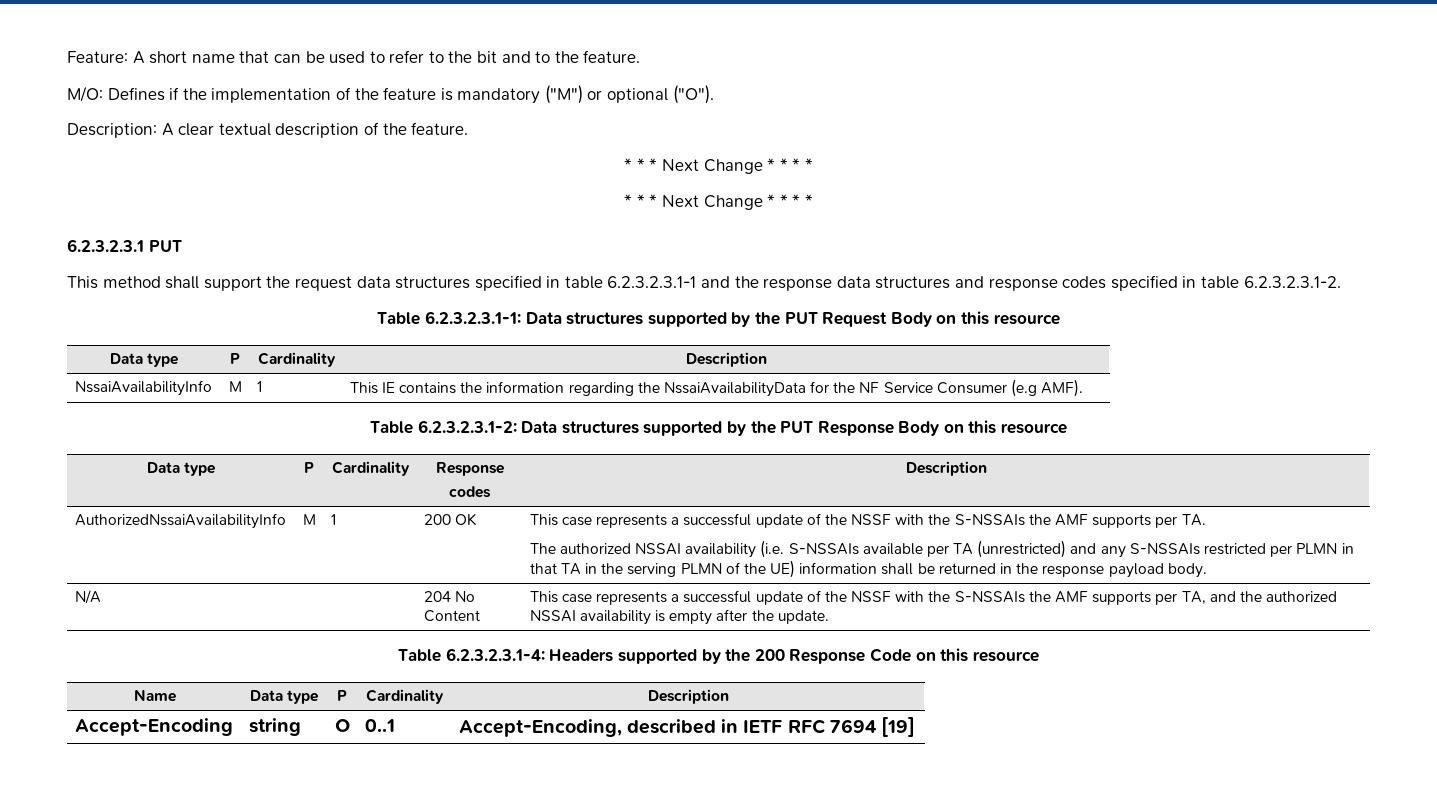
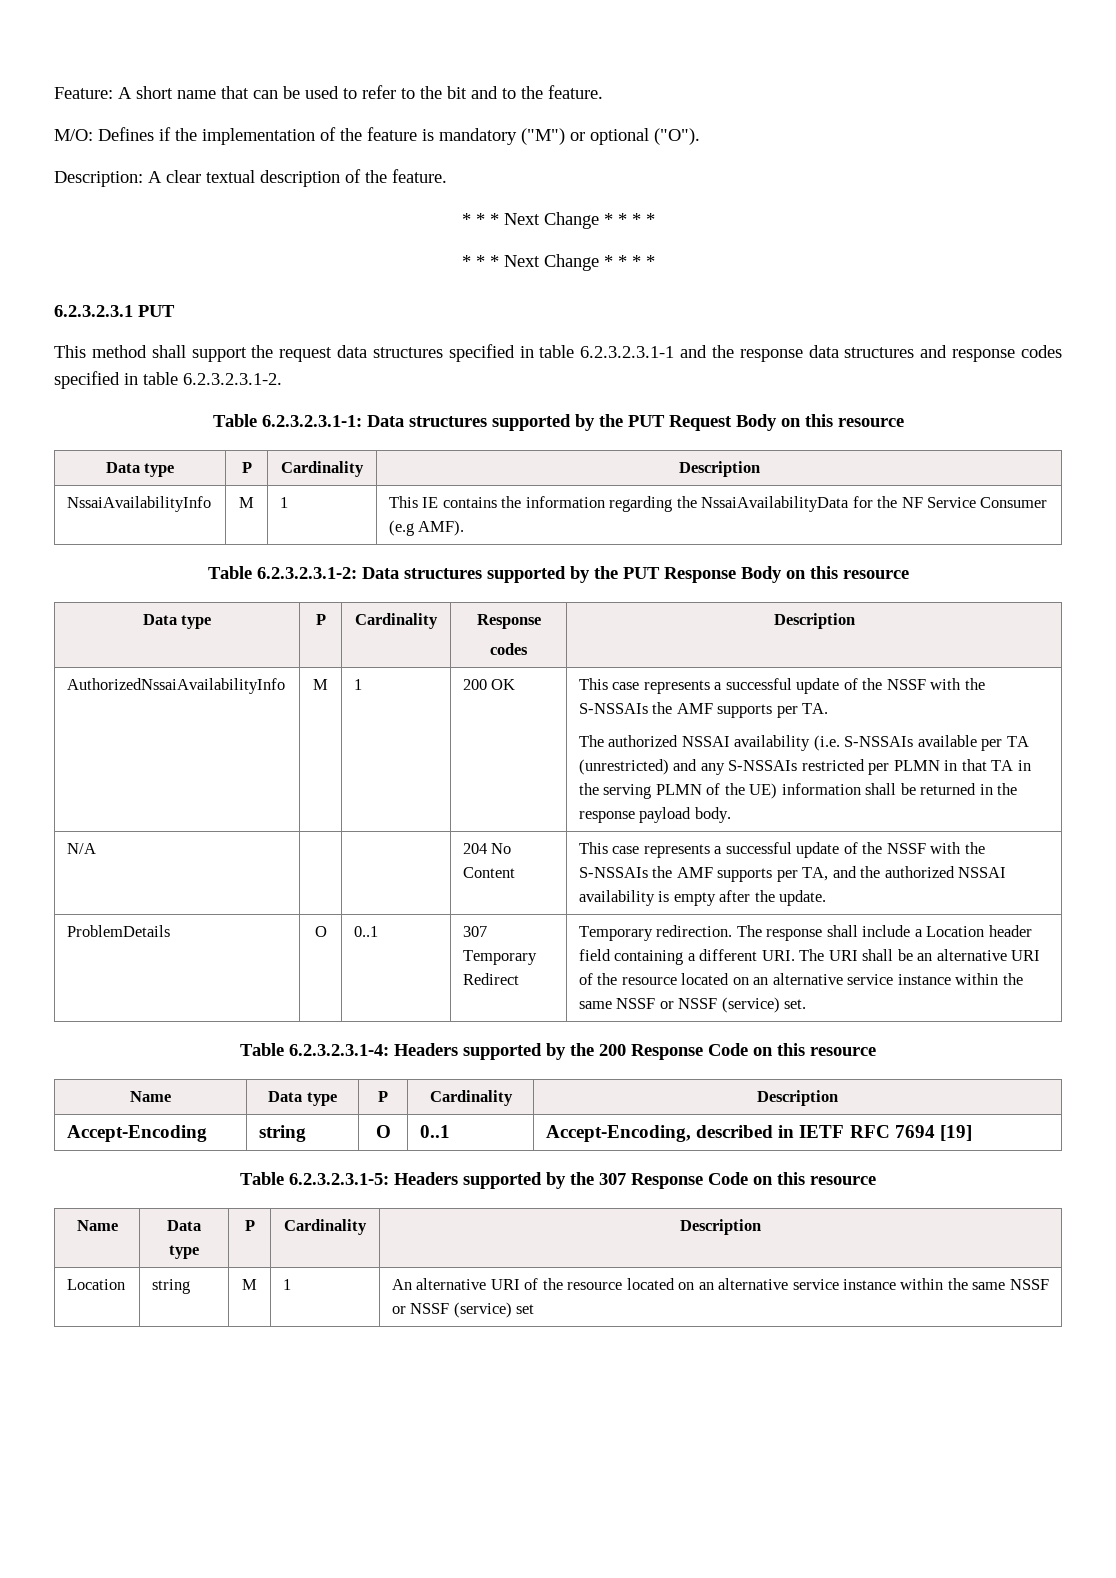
(829, 617) none -> [67,925,171,937] [314,926,327,937] [354,926,379,937] [463,926,488,937] [463,950,538,965] [463,973,520,985] [579,925,1032,941] [579,949,1041,965] [579,973,1023,985] [579,997,807,1013] // ProblemDetails | O | 0..1 | 307 Temporary Redirect | Temporary redirection. The response shall include a Location header field containing a different URI. The URI shall be an alternative URI of the resource located on an alternative service instance within the same NSSF or NSSF (service) set.
(916, 726) none -> [240,1172,876,1189] [76,1220,118,1231] [167,1220,201,1231] [169,1245,199,1259] [244,1220,255,1231] [284,1219,367,1235] [680,1219,762,1235] [67,1279,126,1290] [152,1279,191,1294] [242,1279,257,1290] [283,1279,292,1290] [392,1278,1049,1290] [392,1302,535,1318] // Table 6.2.3.2.3.1-5: Headers supported by the 307 Response Code on this resource // Name | Data type | P | Cardinality | Description // Location | string | M | 1 | An alternative URI of the resource located on an alternative service instance within the same NSSF or NSSF (service) set

